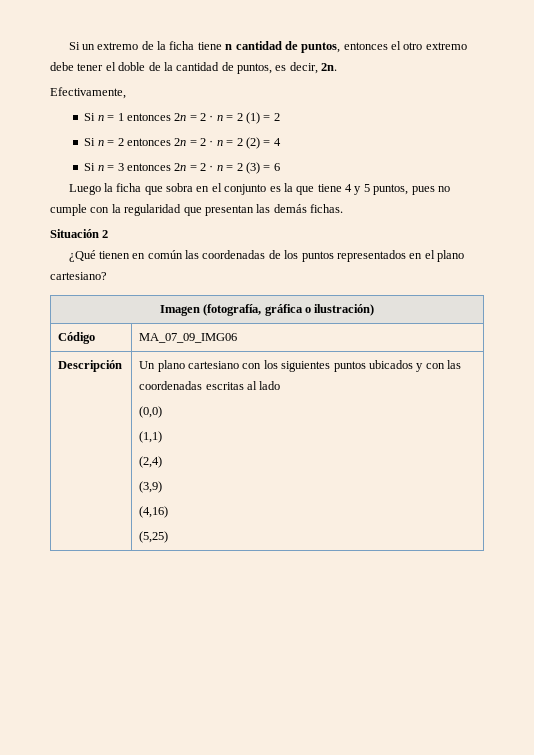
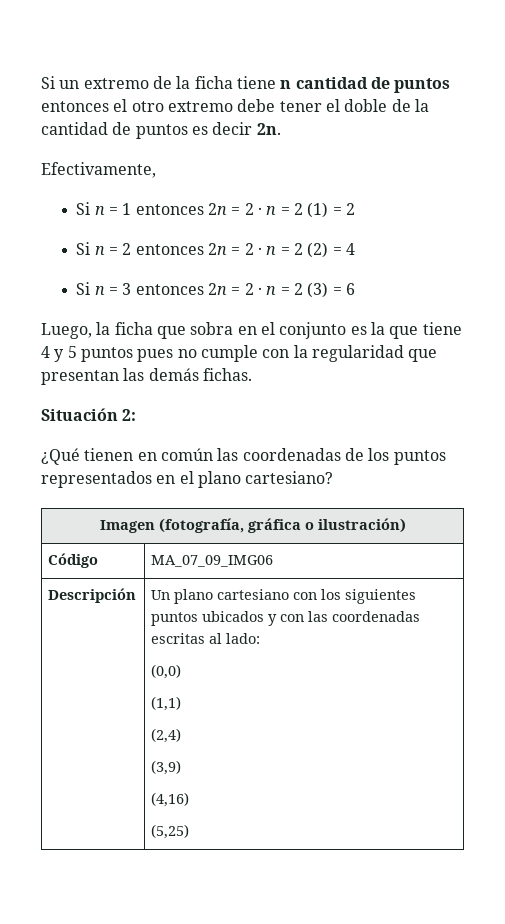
[301,42,341,53] puntos, -> [394,78,451,93] puntos
[237,62,318,74] puntos, es decir, -> [135,122,253,139] puntos es decir
[68,184,101,195] Luego -> [41,323,92,339] Luego,
[373,184,409,195] puntos, -> [80,347,133,362] puntos
[102,230,109,238] 2 -> [122,409,137,421] 2:
[259,381,281,390] lado -> [226,633,261,644] lado:

